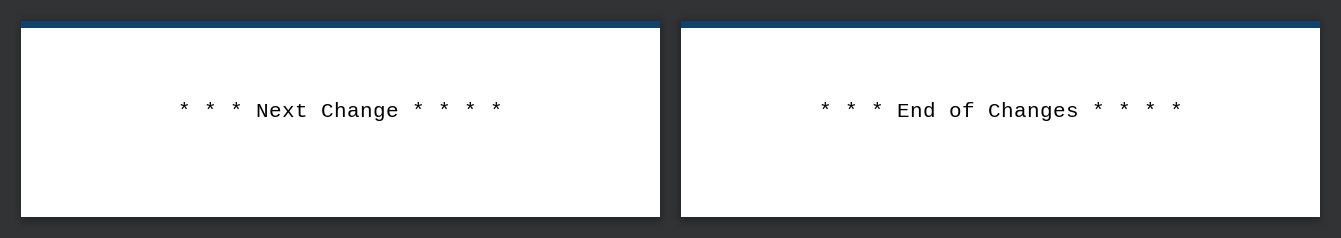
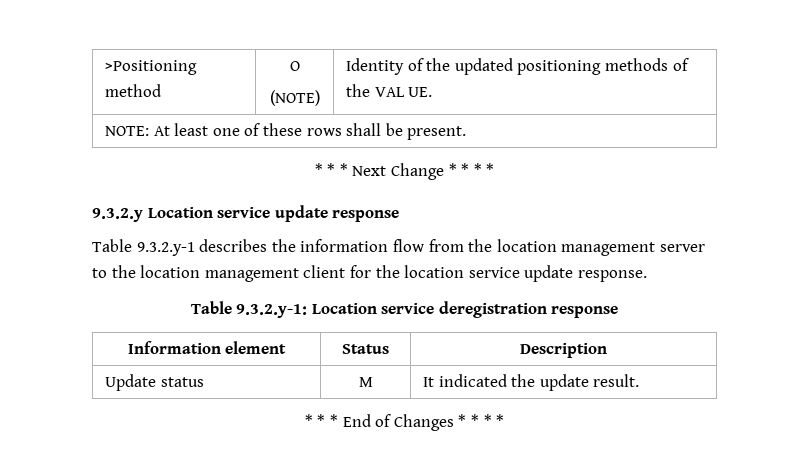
(178, 109) none -> [105,60,198,75] [105,84,162,97] [289,61,300,71] [269,90,320,106] [346,58,689,75] [346,84,433,97] [105,123,467,140] >Positioning method | O // (NOTE) | Identity of the updated positioning methods of the VAL UE. // NOTE: At least one of these rows shall be present. //
(503, 109) none -> [92,205,400,222] [92,239,705,256] [92,265,647,282] [190,301,619,318] [127,341,287,354] [342,344,389,354] [520,343,607,358] [105,374,204,391] [358,377,373,387] [423,374,640,391] // 9.3.2.y Location service update response // Table 9.3.2.y-1 describes the information flow from the location management server to the location management client for the location service update response. // Table 9.3.2.y-1: Location service deregistration response // Information element | Status | Description // Update status | M | It indicated the update result.

